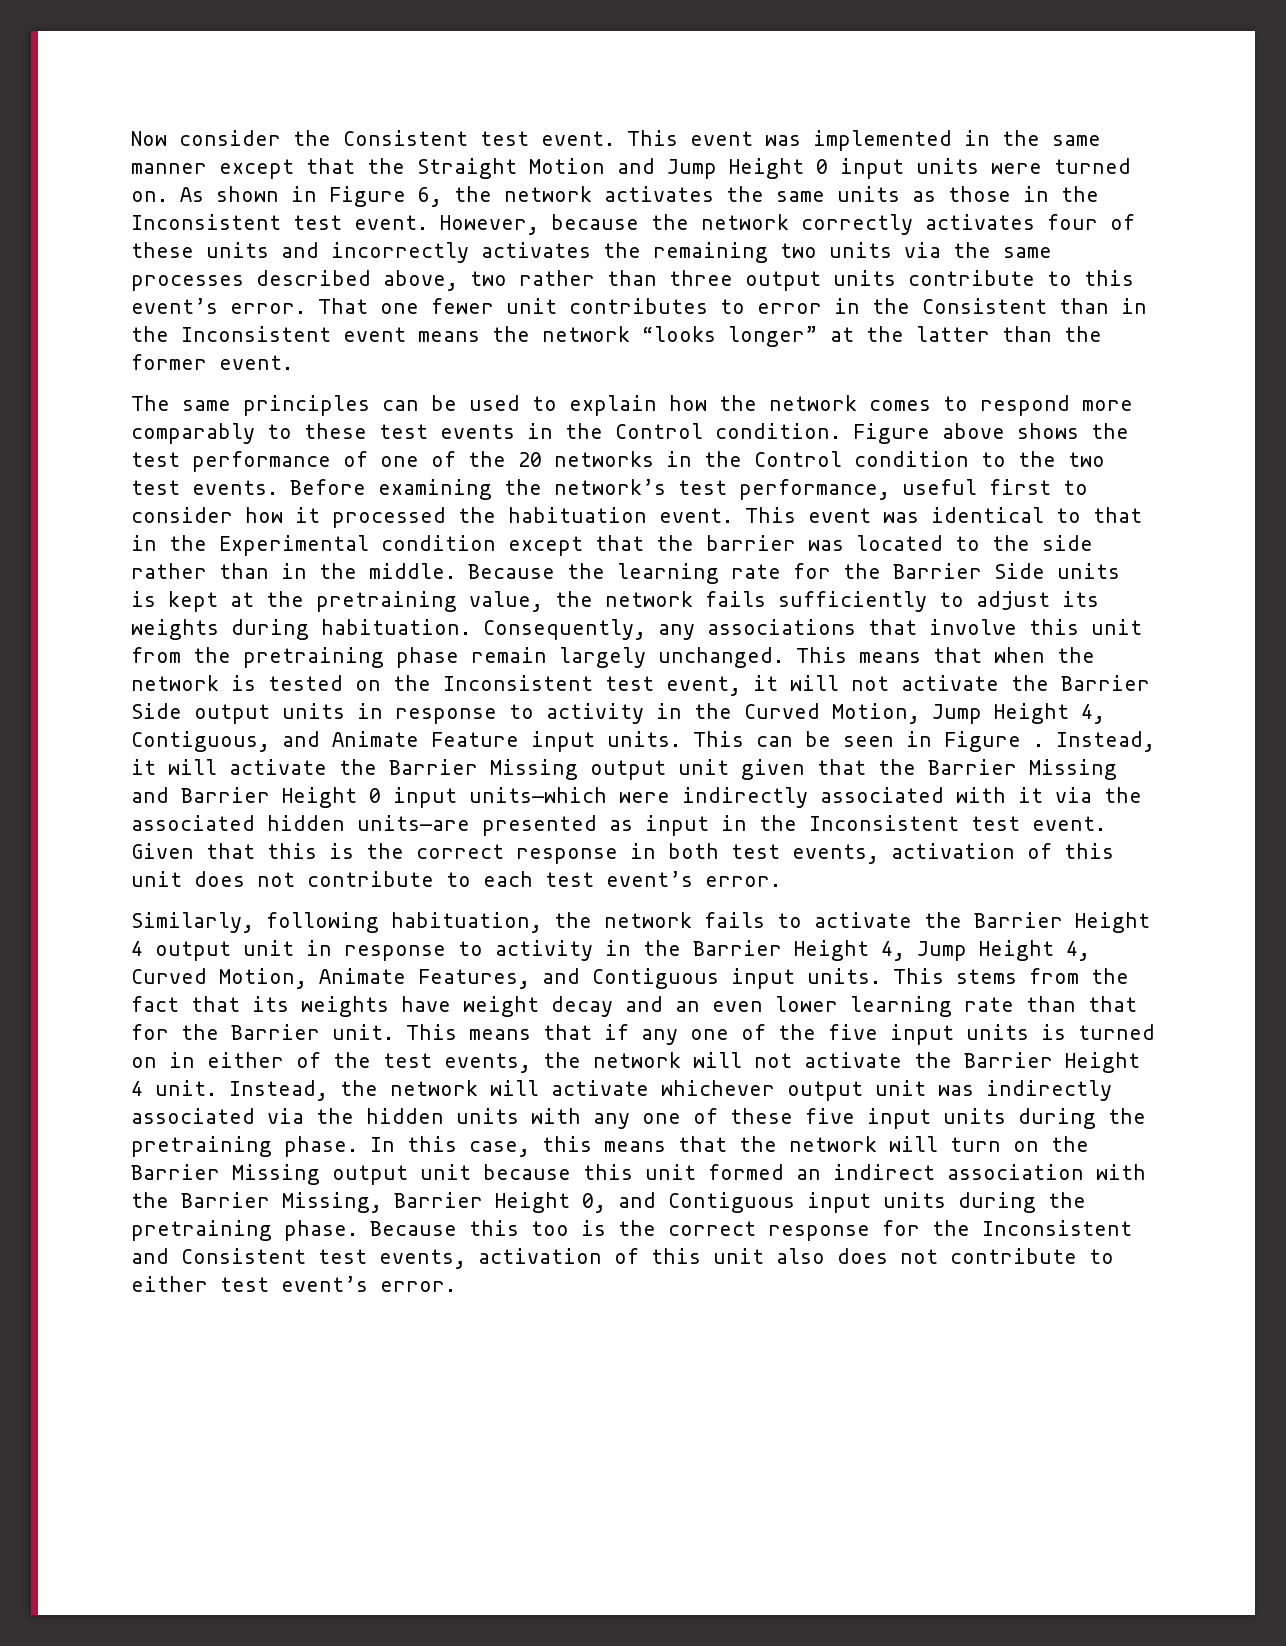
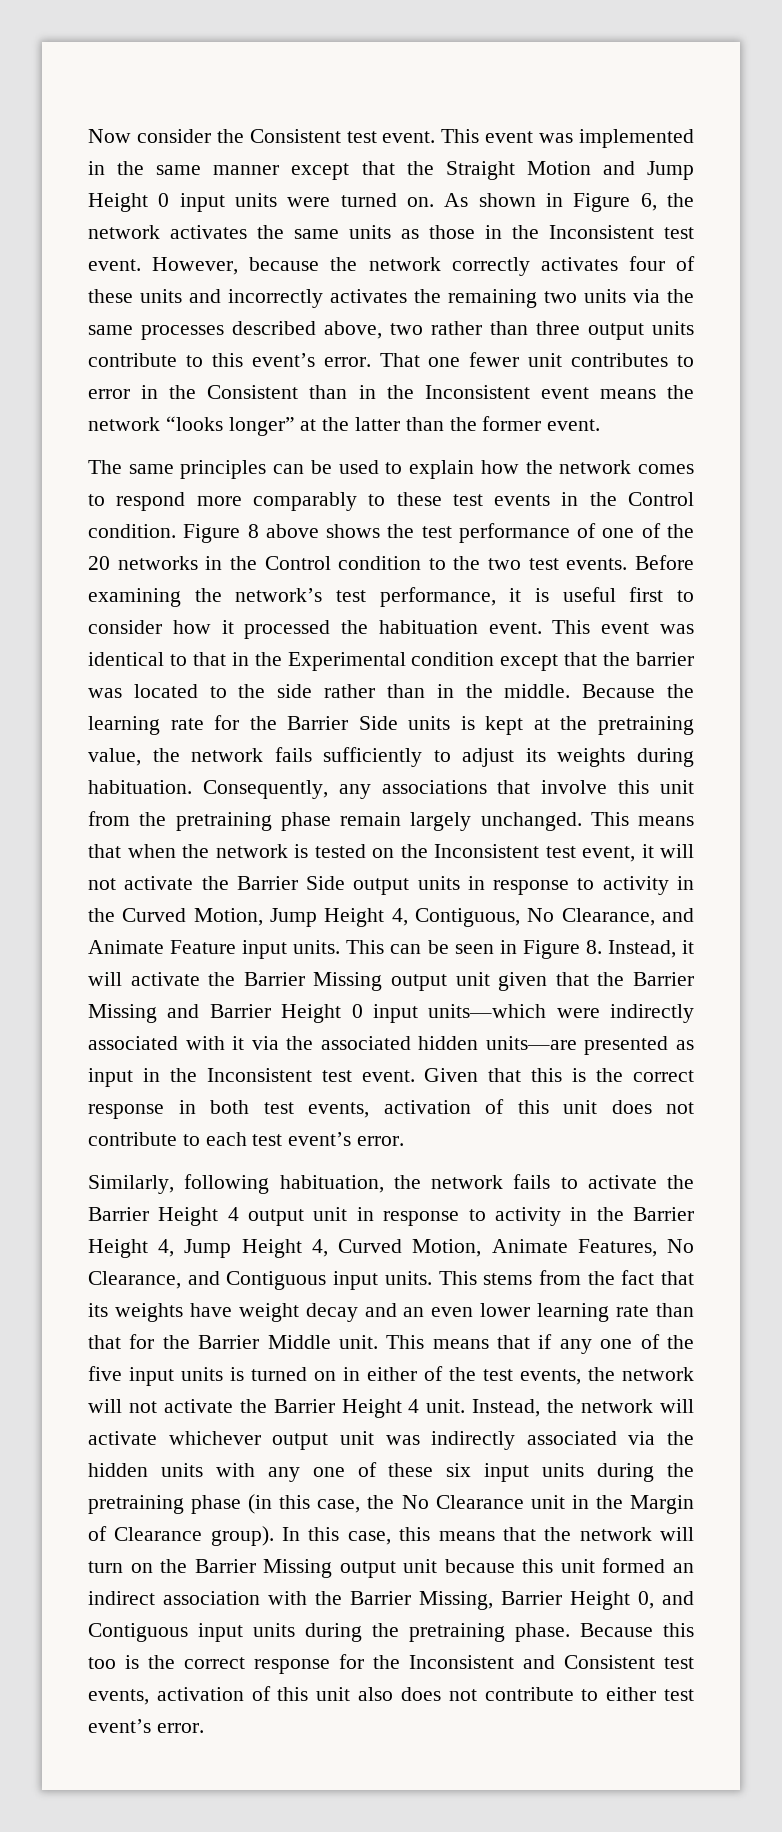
(930, 433) none -> [247,524,259,538] 8
(890, 489) none -> [509,588,549,602] it is
(270, 741) none -> [527,908,655,926] No Clearance,
[1033,744,1044,747] . -> [585,940,602,954] 8.
(530, 979) none -> [667,1239,694,1253] [88,1271,181,1289] No Clearance,
(320, 1032) none -> [267,1335,331,1349] Middle
[805,1108,1146,1129] [131,1136,358,1157] five input units during the pretraining phase. -> [446,1463,695,1482] [88,1494,694,1514] [88,1526,274,1546] six input units during the pretraining phase (in this case, the No Clearance unit in the Margin of Clearance group).

